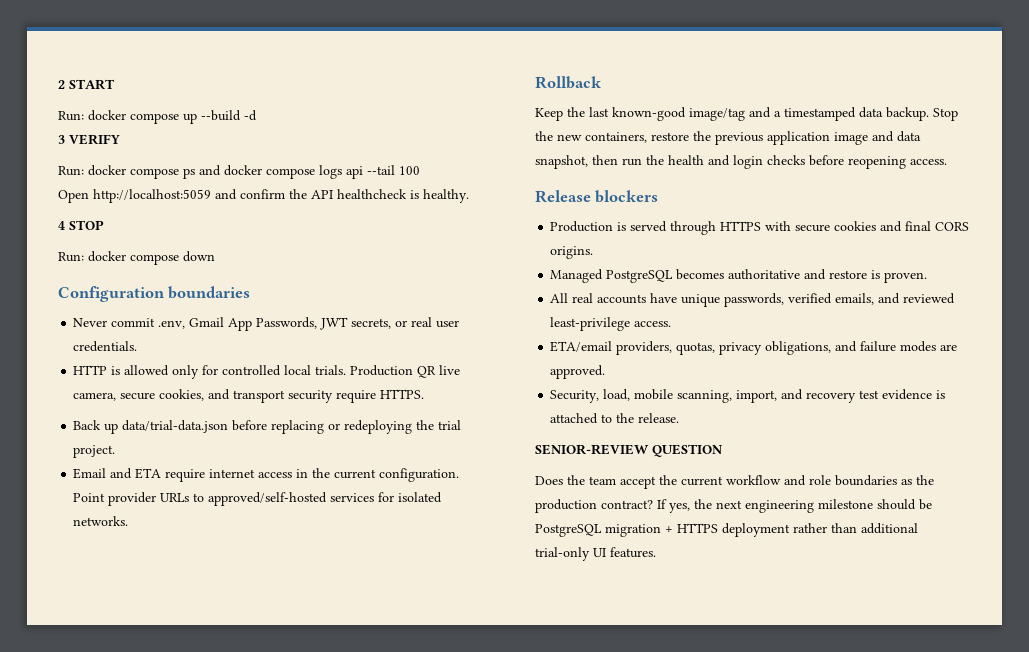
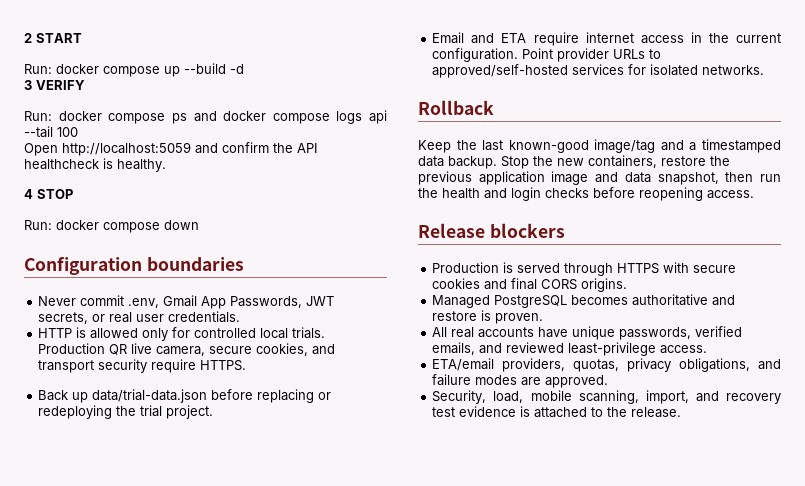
[535,444,723,457] [535,475,934,489] [535,499,932,513] [535,523,918,537] [535,547,656,561] // SENIOR-REVIEW QUESTION // Does the team accept the current workflow and role boundaries as the production contract? If yes, the next engineering milestone should be PostgreSQL migration + HTTPS deployment rather than additional trial-only UI features. -> (682, 412) none

